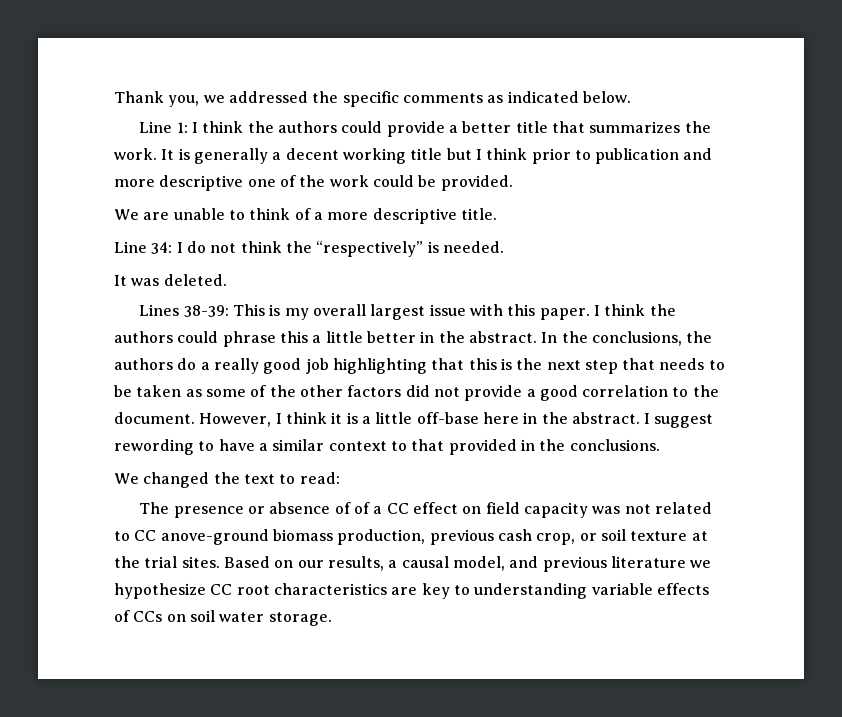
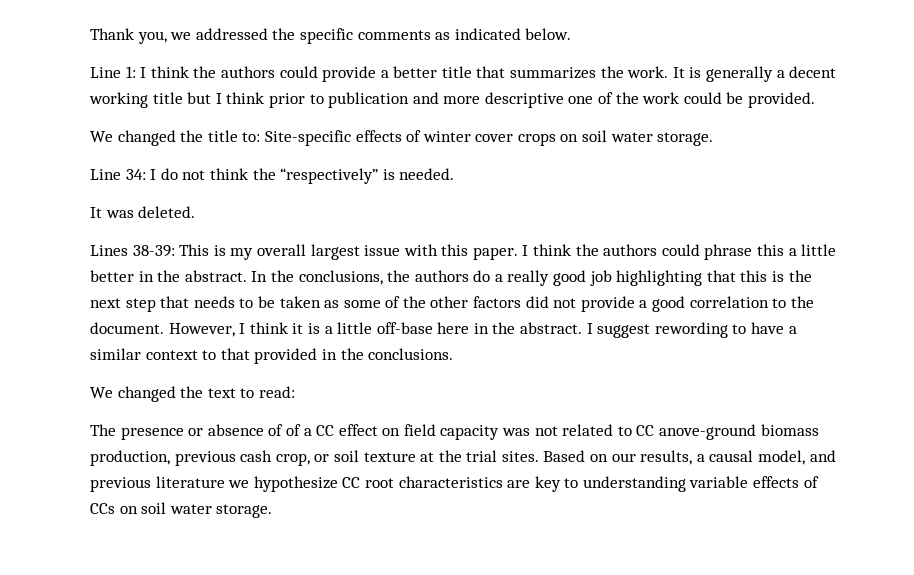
[143,208,497,224] are unable to think of a more descriptive title. -> [117,130,714,146] changed the title to: Site-specific effects of winter cover crops on soil water storage.

